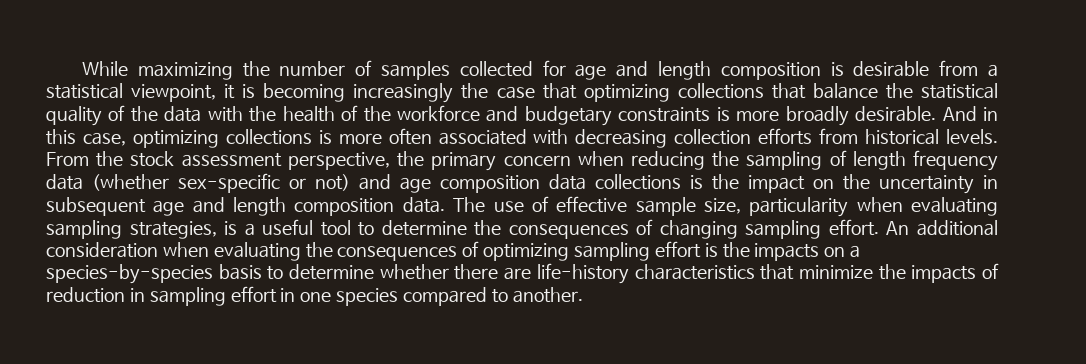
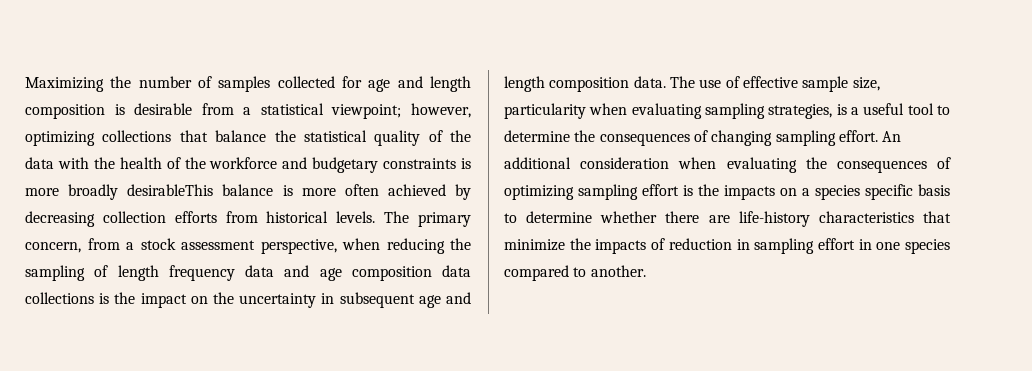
[82,61,233,80] While maximizing -> [25,77,104,92] Maximizing
[131,83,577,103] viewpoint, it is becoming increasingly the case that -> [331,103,471,119] viewpoint; however,
[855,106,998,122] [46,129,312,148] desirable. And in this case, optimizing collections -> [127,184,274,196] desirableThis balance
[438,129,569,145] associated with -> [387,184,471,200] achieved by
[46,151,571,171] From the stock assessment perspective, the primary concern -> [384,211,471,227] [25,238,337,254] The primary concern, from a stock assessment perspective,
[92,173,351,193] (whether sex-specific or not) -> (274, 271) none
[46,264,213,284] species-by-species -> [815,184,913,200] species specific

